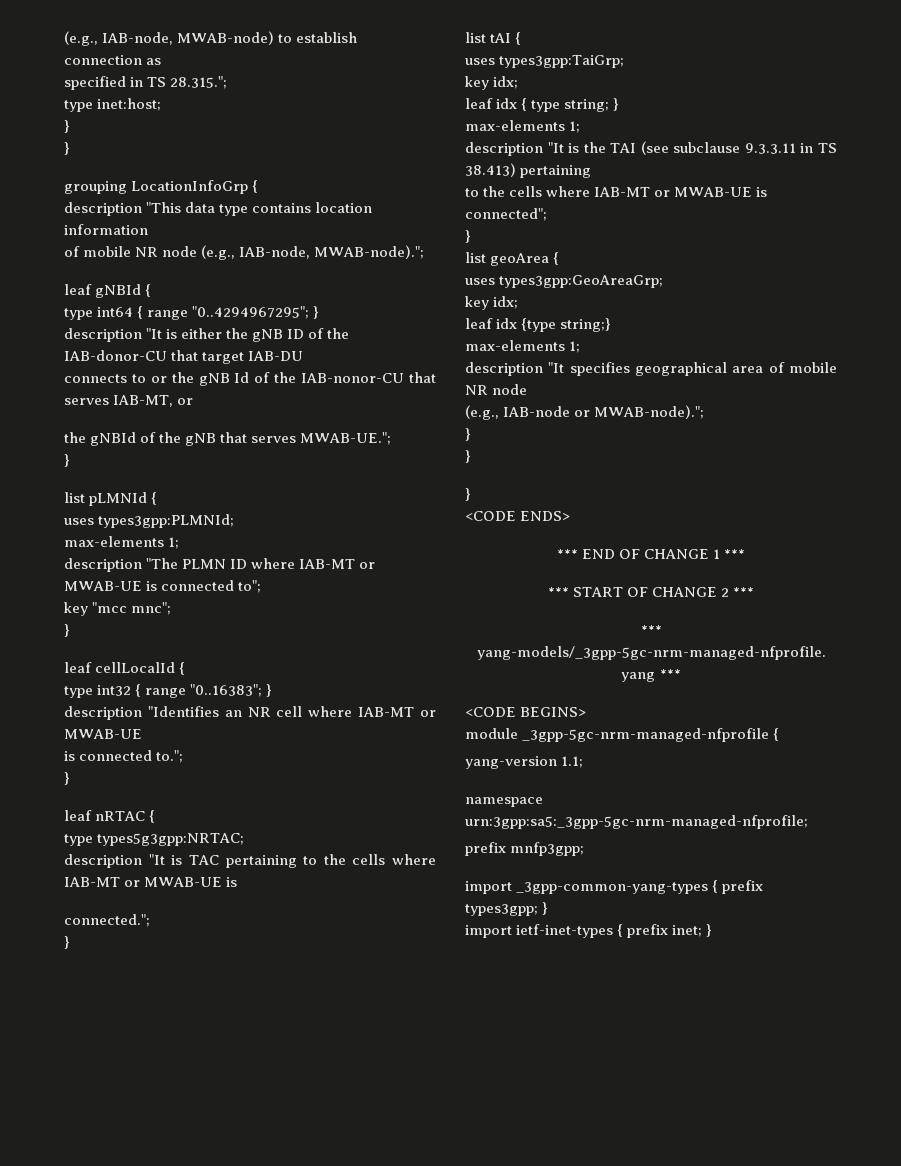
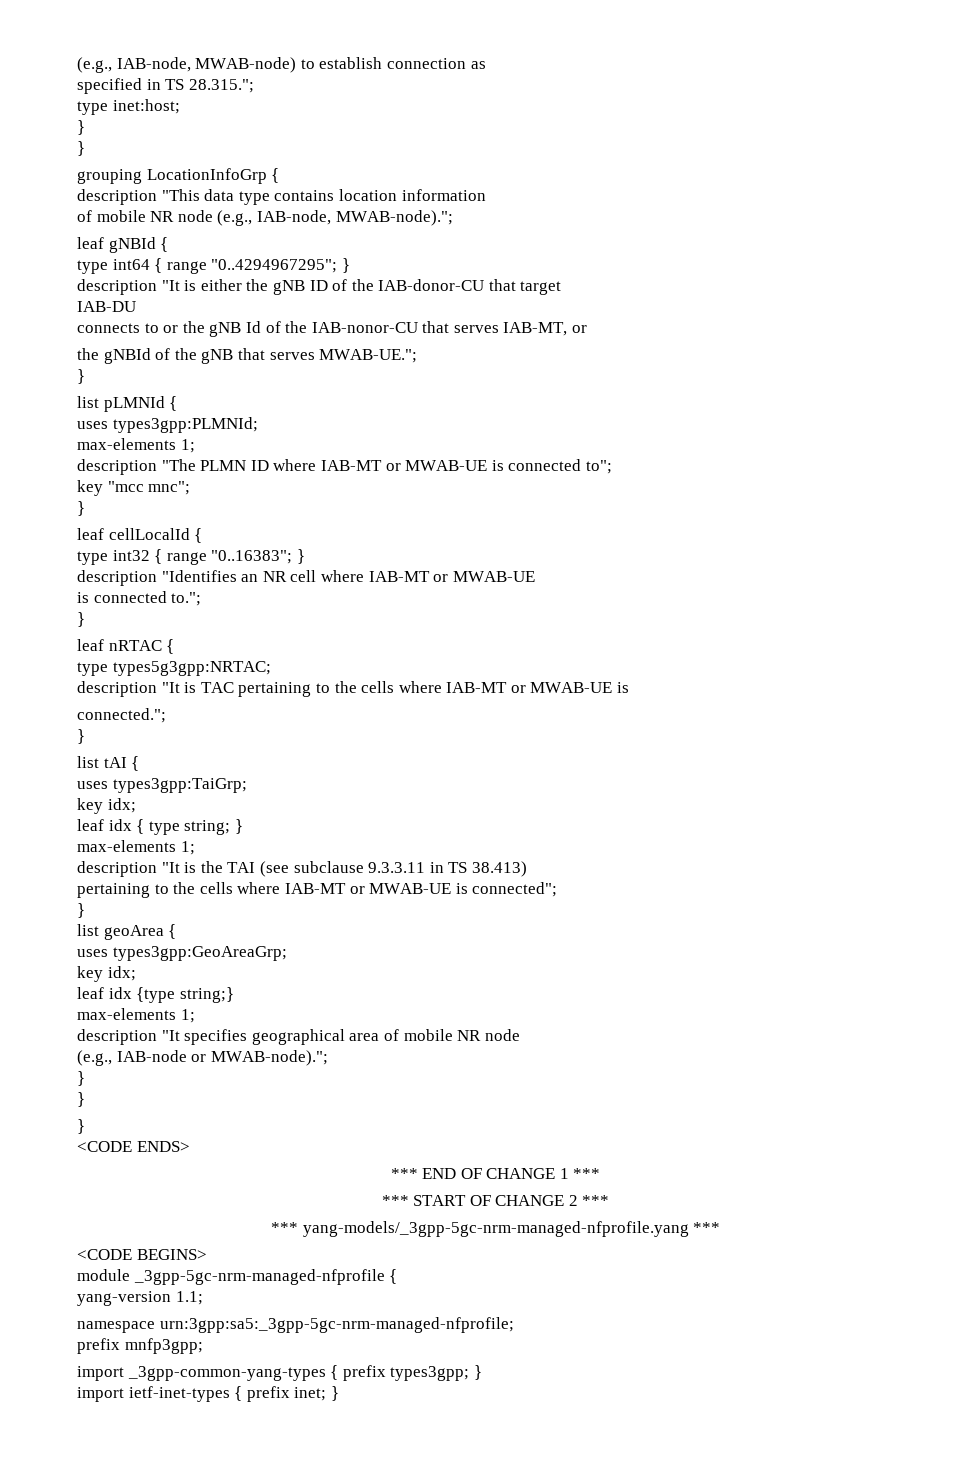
(245, 358) none -> (562, 288) //
[520,165,592,178] pertaining // -> [77,883,150,898] // pertaining

